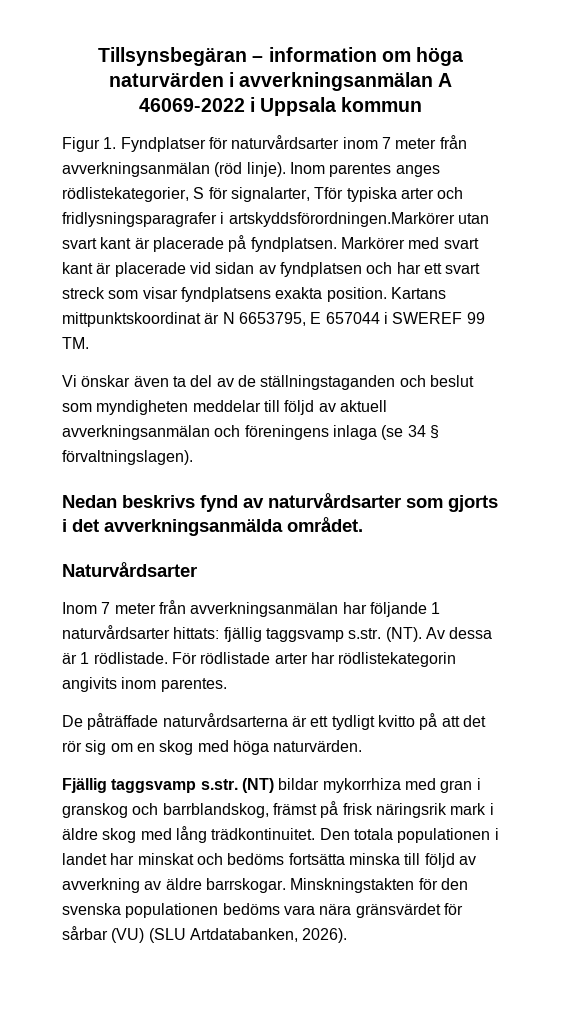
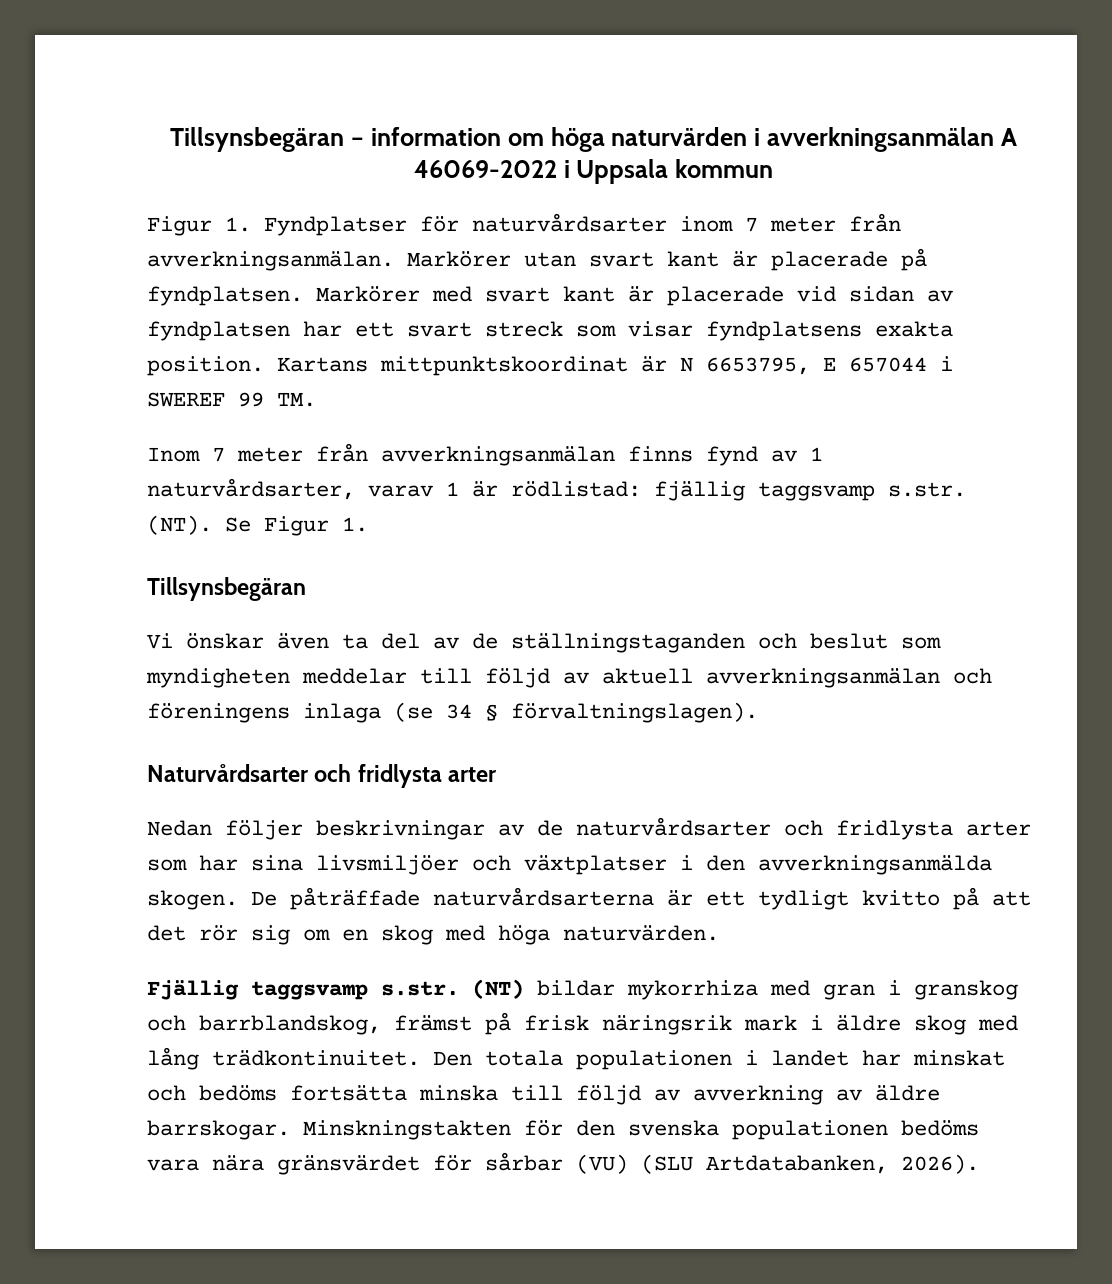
[62,162,440,177] [62,187,464,202] [62,212,455,227] avverkningsanmälan (röd linje). Inom parentes anges rödlistekategorier, S för signalarter, Tför typiska arter och fridlysningsparagrafer i artskyddsförordningen.Markörer -> [147,251,511,271] avverkningsanmälan. Markörer
[366,262,393,274] och -> (290, 331) none
(89, 343) none -> [147,443,823,466] [147,478,966,501] [147,515,368,536] [147,577,306,601] // Inom 7 meter från avverkningsanmälan finns fynd av 1 naturvårdsarter, varav 1 är rödlistad: fjällig taggsvamp s.str. (NT). Se Figur 1. // Tillsynsbegäran
[62,493,498,512] [62,517,363,536] [62,562,197,577] [62,600,441,617] [62,625,493,642] [62,652,457,667] [62,677,227,692] Nedan beskrivs fynd av naturvårdsarter som gjorts i det avverkningsanmälda området. // Naturvårdsarter // Inom 7 meter från avverkningsanmälan har följande 1 naturvårdsarter hittats: fjällig taggsvamp s.str. (NT). Av dessa är 1 rödlistade. För rödlistade arter har rödlistekategorin angivits inom parentes. // -> [147,764,498,788] [147,817,1031,840] [147,855,992,875] [147,890,238,910] Naturvårdsarter och fridlysta arter // Nedan följer beskrivningar av de naturvårdsarter och fridlysta arter som har sina livsmiljöer och växtplatser i den avverkningsanmälda skogen.

